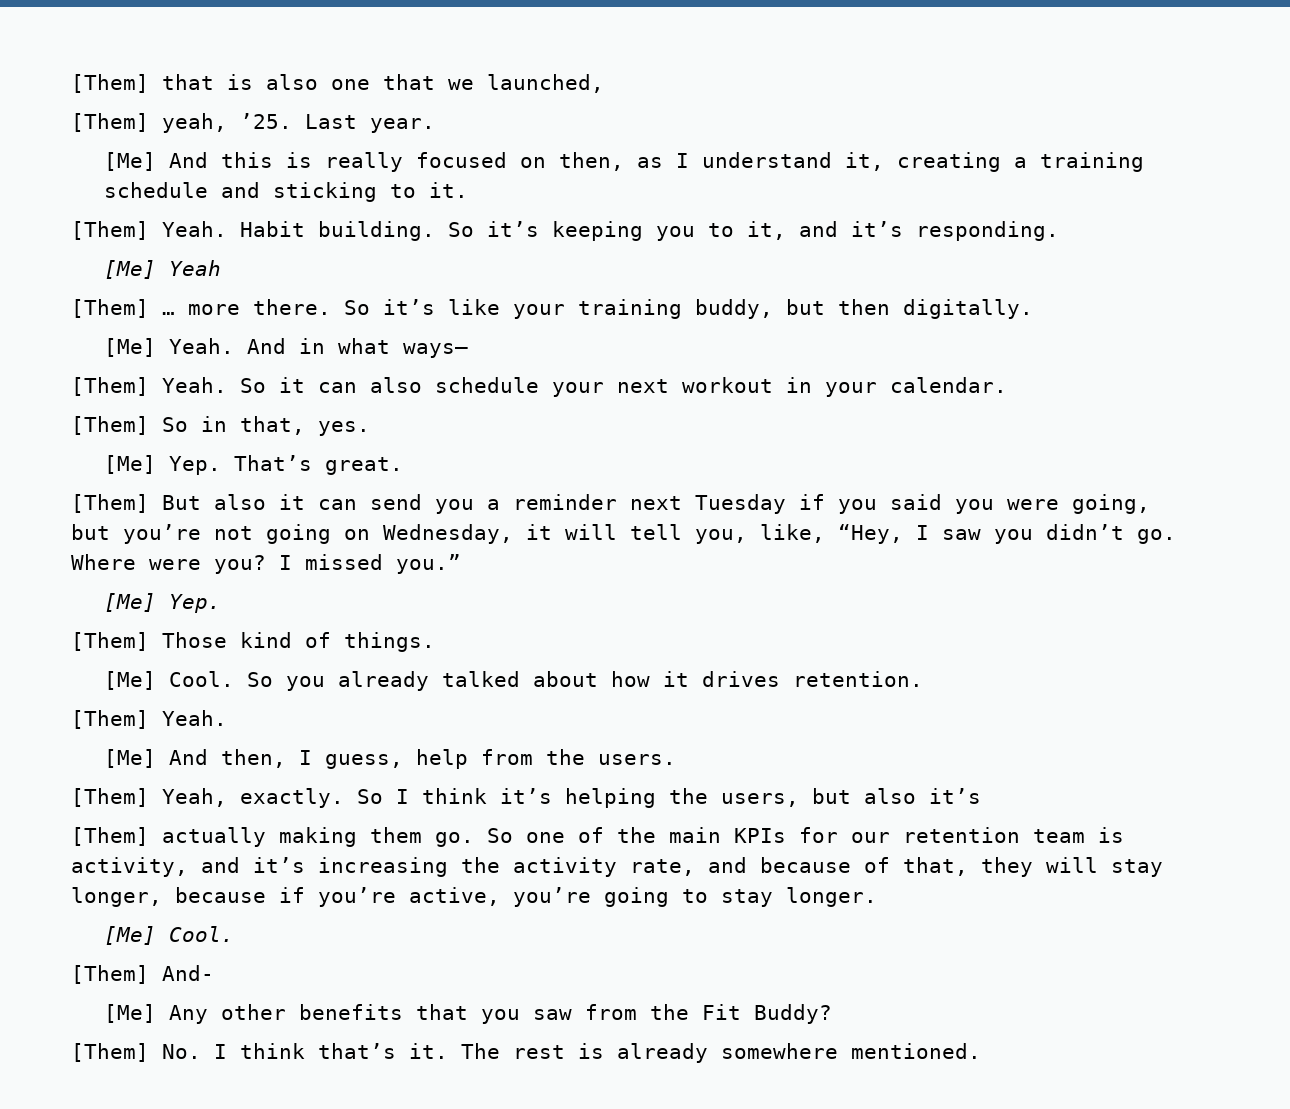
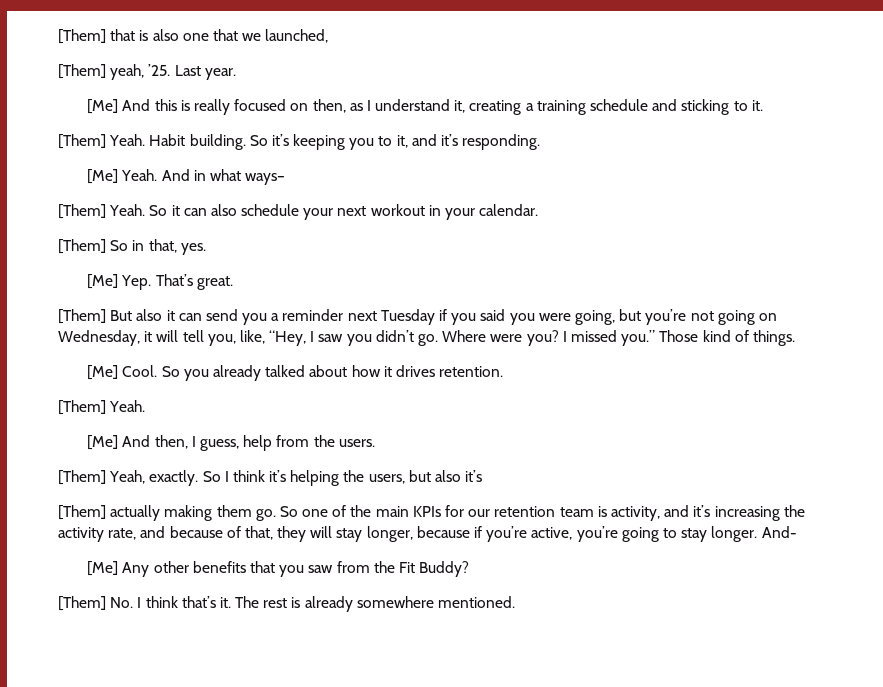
[103,260,221,279] [71,299,1033,319] // [Me] Yeah // [Them] … more there. So it’s like your training buddy, but then digitally. -> (541, 142) none
[103,593,221,613] [71,632,149,651] // [Me] Yep. // [Them] -> (656, 338) none
[103,926,234,945] [71,965,149,984] // [Me] Cool. // [Them] -> (758, 534) none

